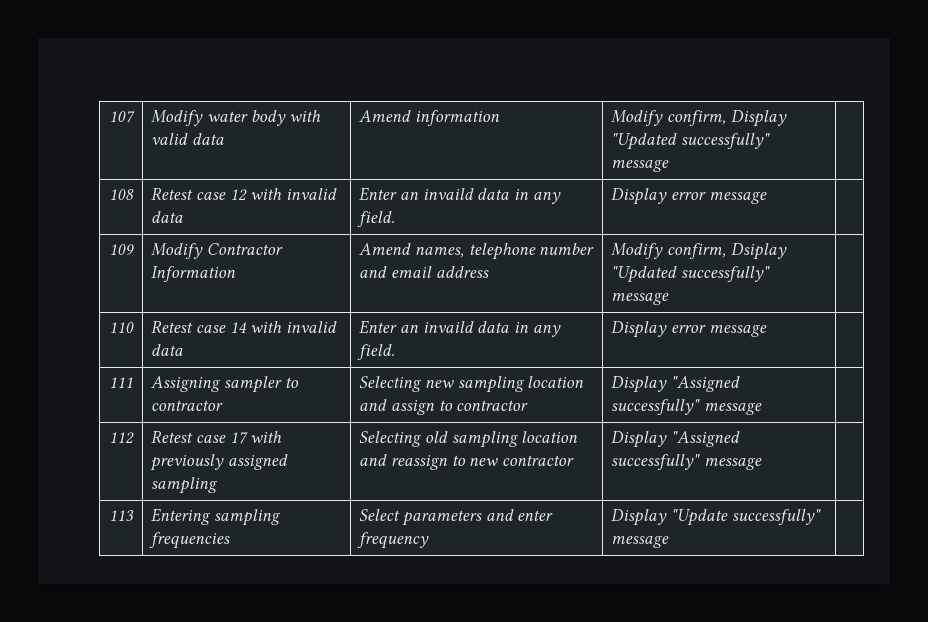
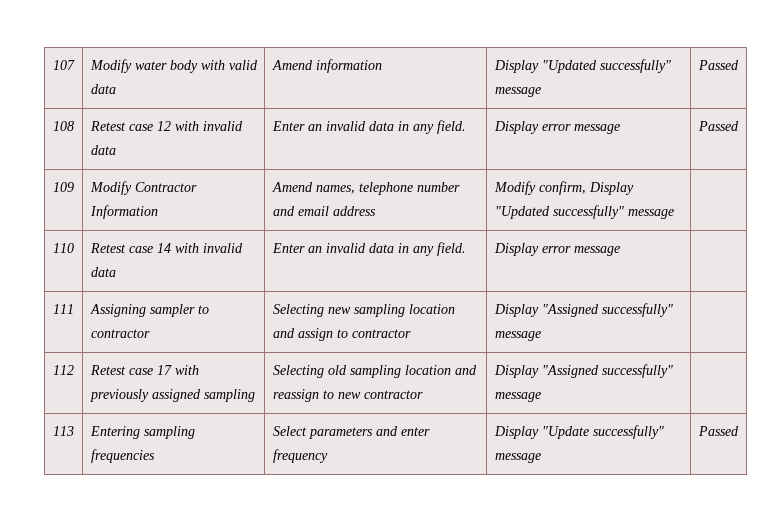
[611,110,787,127] [611,133,770,150] [611,160,670,172] Modify confirm, Display "Updated successfully" message | -> [493,59,671,73] [494,87,541,97] [697,60,739,70] Display "Updated successfully" message | Passed
[422,188,561,204] [357,211,396,227] [611,188,767,205] invaild data in any field. | Display error message | -> [325,120,466,134] [493,121,620,134] [697,121,739,131] invalid data in any field. | Display error message | Passed
[730,243,787,260] Dsiplay -> [588,182,634,195] Display
[422,321,474,333] invaild -> [325,243,366,253] invalid
(670, 542) none -> [697,426,739,436] Passed

